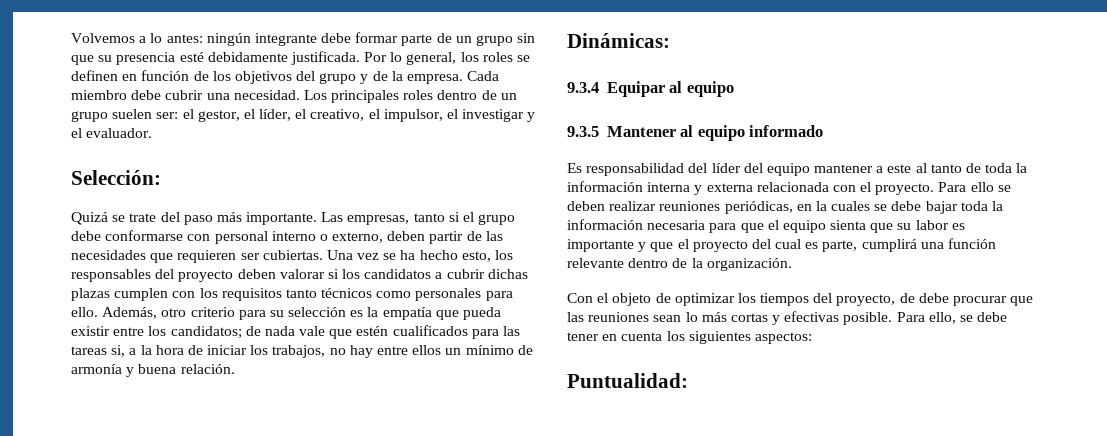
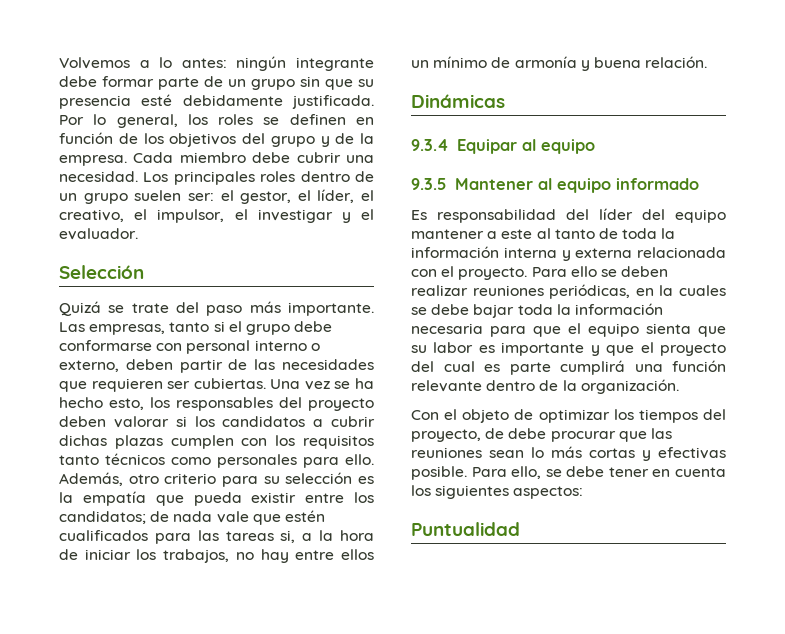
[71,170,161,185] Selección: -> [59,265,144,279] Selección
[567,33,670,48] Dinámicas: -> [411,94,505,108] Dinámicas
[822,240,858,252] parte, -> [509,362,551,375] parte
[567,373,688,388] Puntualidad: -> [411,522,520,536] Puntualidad

